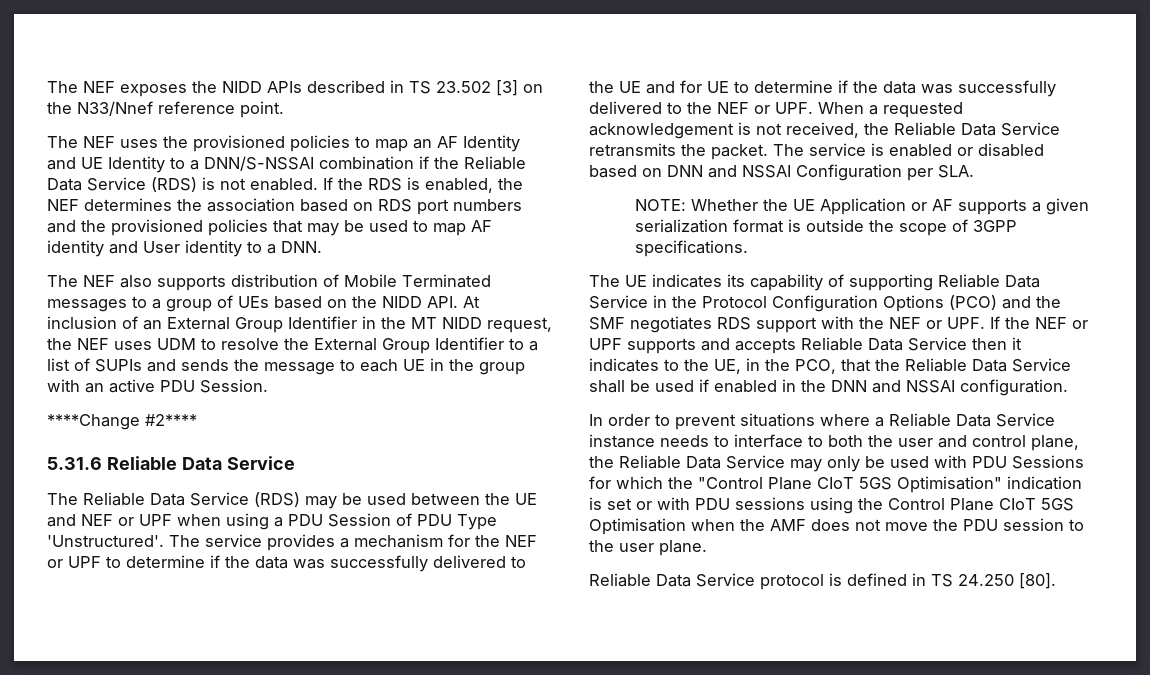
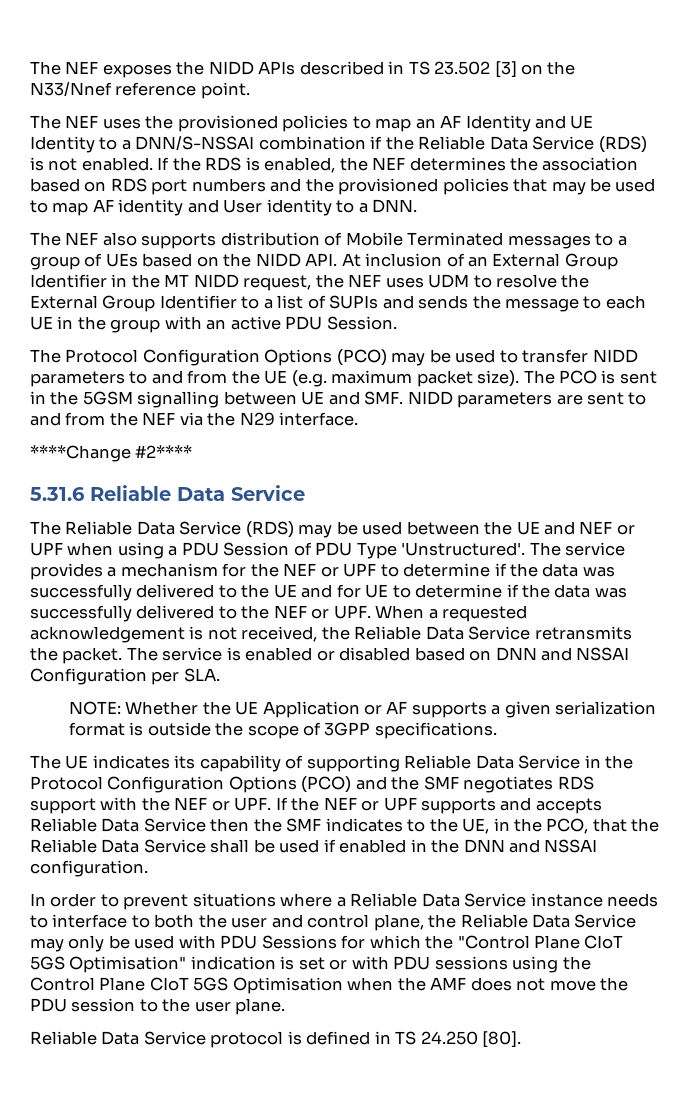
(268, 386) none -> [30,349,638,366] [30,370,657,387] [30,391,647,408] [30,412,359,426] // The Protocol Configuration Options (PCO) may be used to transfer NIDD parameters to and from the UE (e.g. maximum packet size). The PCO is sent in the 5GSM signalling between UE and SMF. NIDD parameters are sent to and from the NEF via the N29 interface.
[1012,337,1022,350] it -> [253,818,322,832] the SMF

